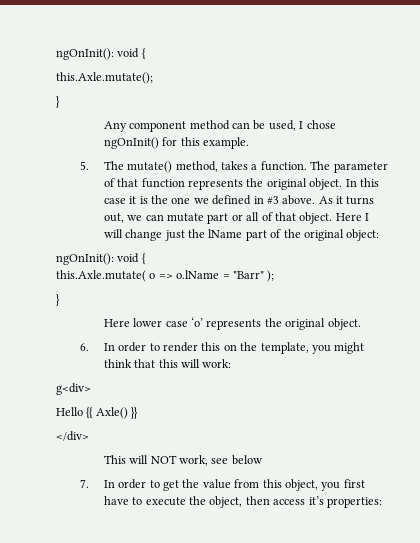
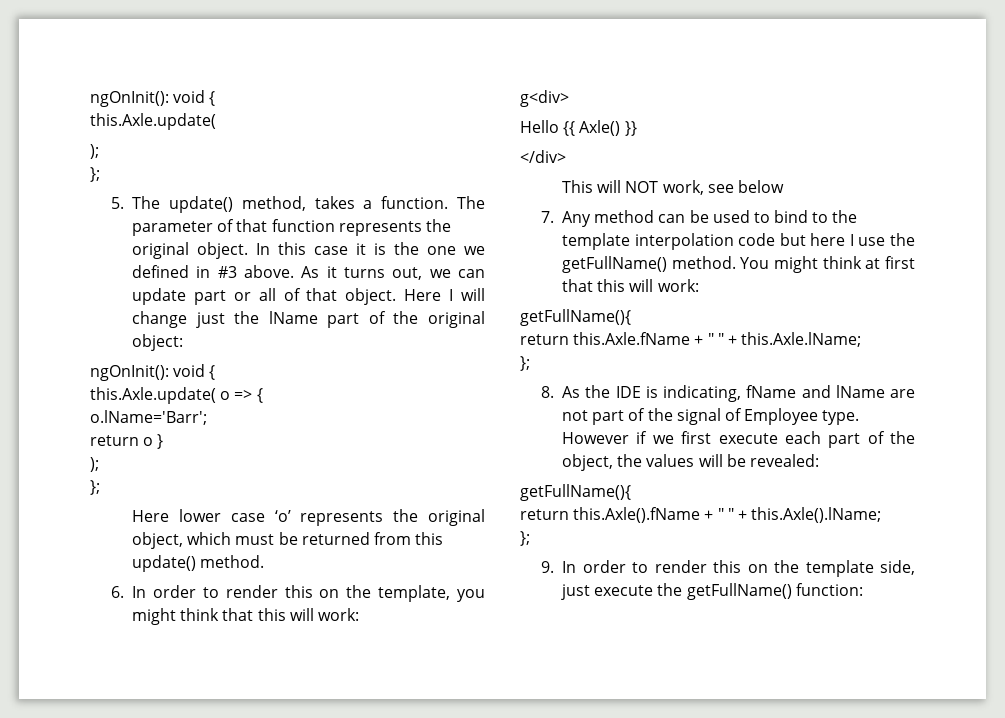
[56,48,146,60] [56,72,153,84] [56,96,60,108] [103,120,336,132] [103,137,250,149] ngOnInit(): void { // this.Axle.mutate(); // } // Any component method can be used, I chose ngOnInit() for this example. -> [90,90,216,107] [90,113,216,130] [90,144,99,159] [90,167,100,182] ngOnInit(): void { // this.Axle.update( // ); // };
[127,161,173,173] mutate() -> [168,196,233,213] update()
[167,213,205,222] mutate -> [131,288,186,305] update
[56,270,146,282] this.Axle.mutate( -> [90,387,216,404] this.Axle.update(
[176,270,275,282] [56,294,60,306] o.lName = "Barr" ); // } -> [256,388,263,403] [90,410,207,425] [90,434,164,449] [90,457,99,472] [90,480,100,495] { // o.lName='Barr'; // return o } // ); // };
[327,318,361,330] object. -> [131,532,444,549] [131,555,265,572] object, which must be returned from this update() method.
[103,479,365,491] [103,496,382,508] In order to get the value from this object, you first have to execute the object, then access it’s properties: -> [561,210,858,227] [561,233,915,250] [561,256,915,273] [561,279,699,292] [520,309,631,326] [520,332,862,347] [520,356,530,371] [540,385,915,402] [561,408,860,425] [561,431,915,448] [561,454,819,471] [520,484,631,501] [520,507,882,523] [520,531,530,546] [540,560,915,577] [560,583,863,600] Any method can be used to bind to the template interpolation code but here I use the getFullName() method. You might think at first that this will work: // getFullName(){ // return this.Axle.fName + " " + this.Axle.lName; // }; // 8. As the IDE is indicating, fName and lName are not part of the signal of Employee type. However if we first execute each part of the object, the values will be revealed: // getFullName(){ // return this.Axle().fName + " " + this.Axle().lName; // }; // 9. In order to render this on the template side, just execute the getFullName() function:

